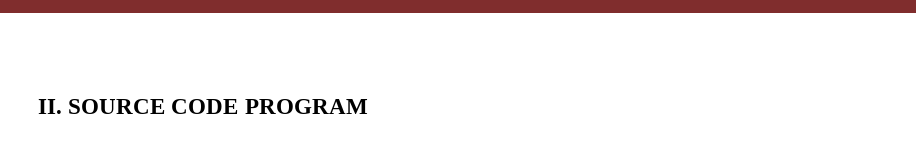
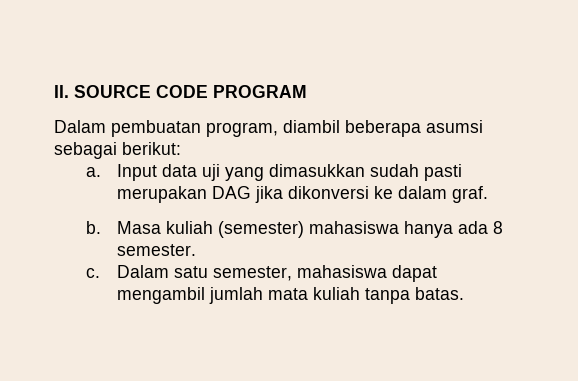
(368, 106) none -> [54,120,483,137] [54,142,181,159] [85,164,463,181] [117,186,489,203] [85,221,504,238] [117,244,197,256] [85,265,438,282] [117,287,465,304] // Dalam pembuatan program, diambil beberapa asumsi sebagai berikut: // a. Input data uji yang dimasukkan sudah pasti merupakan DAG jika dikonversi ke dalam graf. // b. Masa kuliah (semester) mahasiswa hanya ada 8 semester. // c. Dalam satu semester, mahasiswa dapat mengambil jumlah mata kuliah tanpa batas.

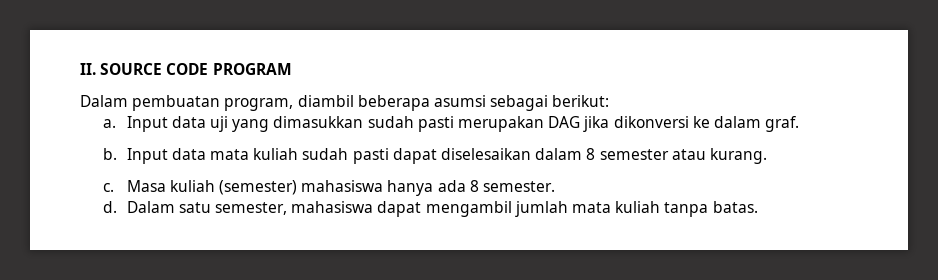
(101, 227) none -> [126,148,767,164] [103,183,115,192] Input data mata kuliah sudah pasti dapat diselesaikan dalam 8 semester atau kurang. // c.
[85,268,100,278] c. -> [103,201,118,213] d.

